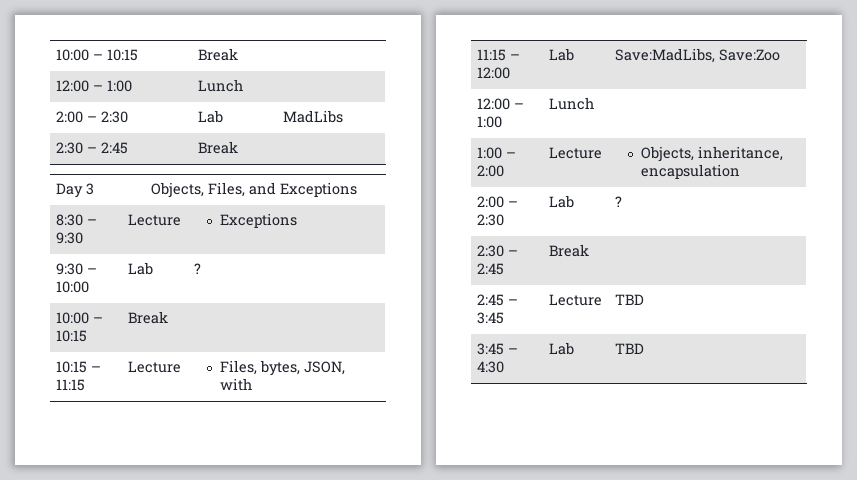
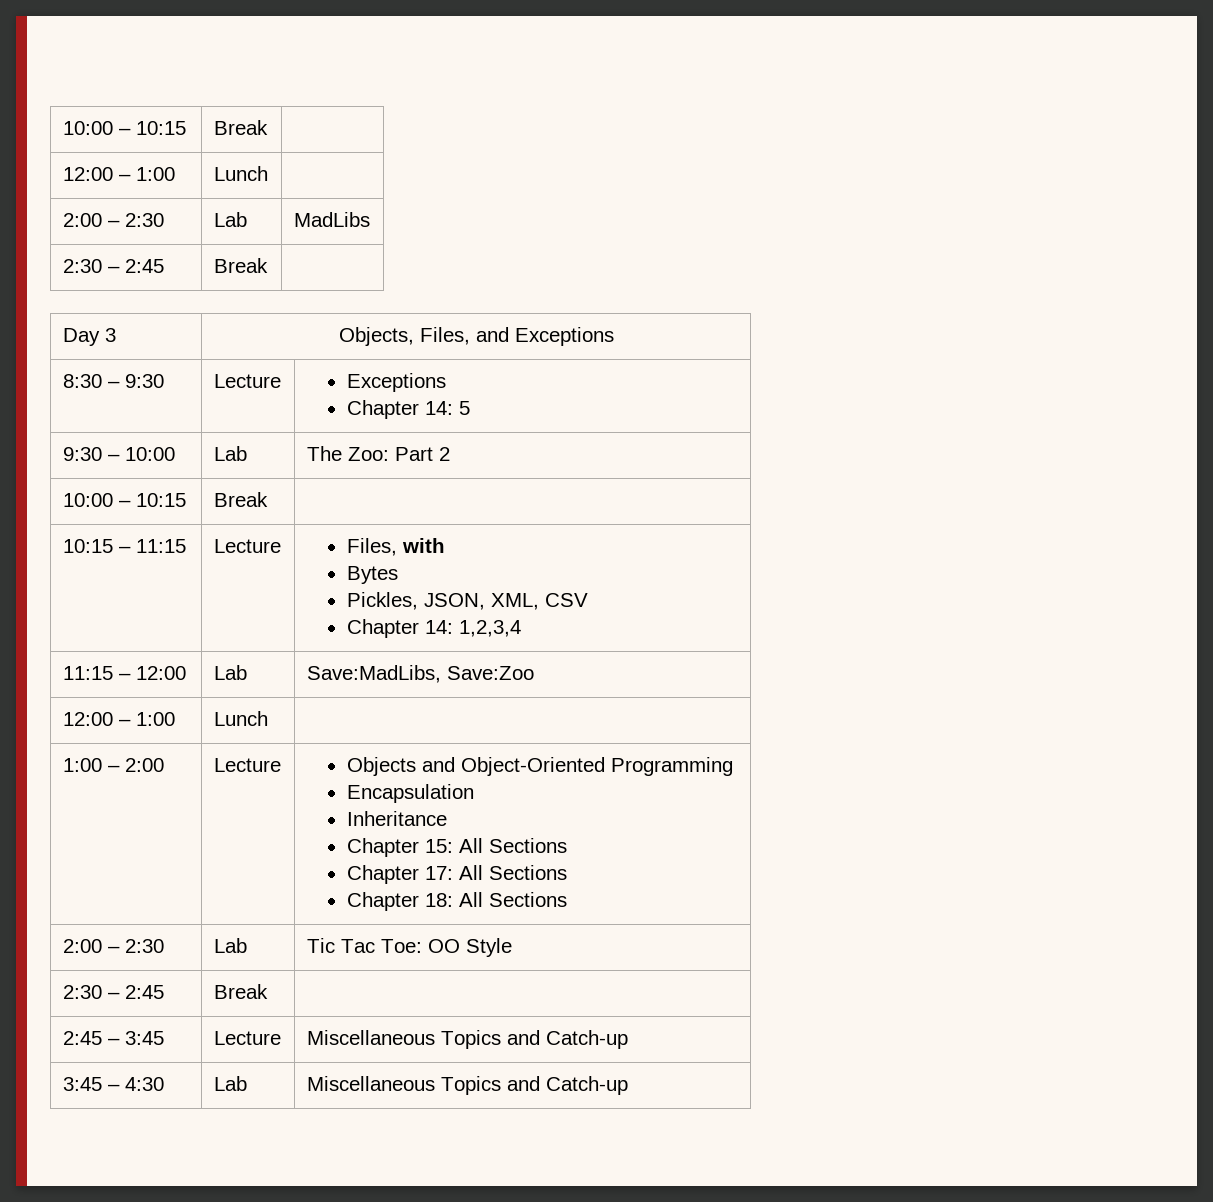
(298, 220) none -> [346,400,470,419] // Chapter 14: 5
[194,263,202,274] ? -> [306,446,450,461] The Zoo: Part 2
[260,360,346,376] [220,378,253,391] bytes, JSON, with -> [401,538,445,553] [346,566,398,584] [346,592,588,610] [346,619,521,638] with // Bytes // Pickles, JSON, XML, CSV // Chapter 14: 1,2,3,4
[641,146,784,162] [641,164,741,179] [477,196,519,208] [477,214,505,226] [549,195,575,208] [615,196,623,207] Objects, inheritance, encapsulation // 2:00 – 2:30 | Lab | ? -> [346,757,733,776] [346,784,474,803] [346,811,447,826] [346,838,567,857] [346,865,567,884] [346,892,567,911] [62,939,164,953] [213,938,247,953] [306,938,512,957] Objects and Object-Oriented Programming // Encapsulation // Inheritance // Chapter 15: All Sections // Chapter 17: All Sections // Chapter 18: All Sections // 2:00 – 2:30 | Lab | Tic Tac Toe: OO Style
[615,294,645,305] TBD -> [306,1030,628,1049] Miscellaneous Topics and Catch-up
[615,343,645,354] TBD -> [306,1076,628,1095] Miscellaneous Topics and Catch-up

